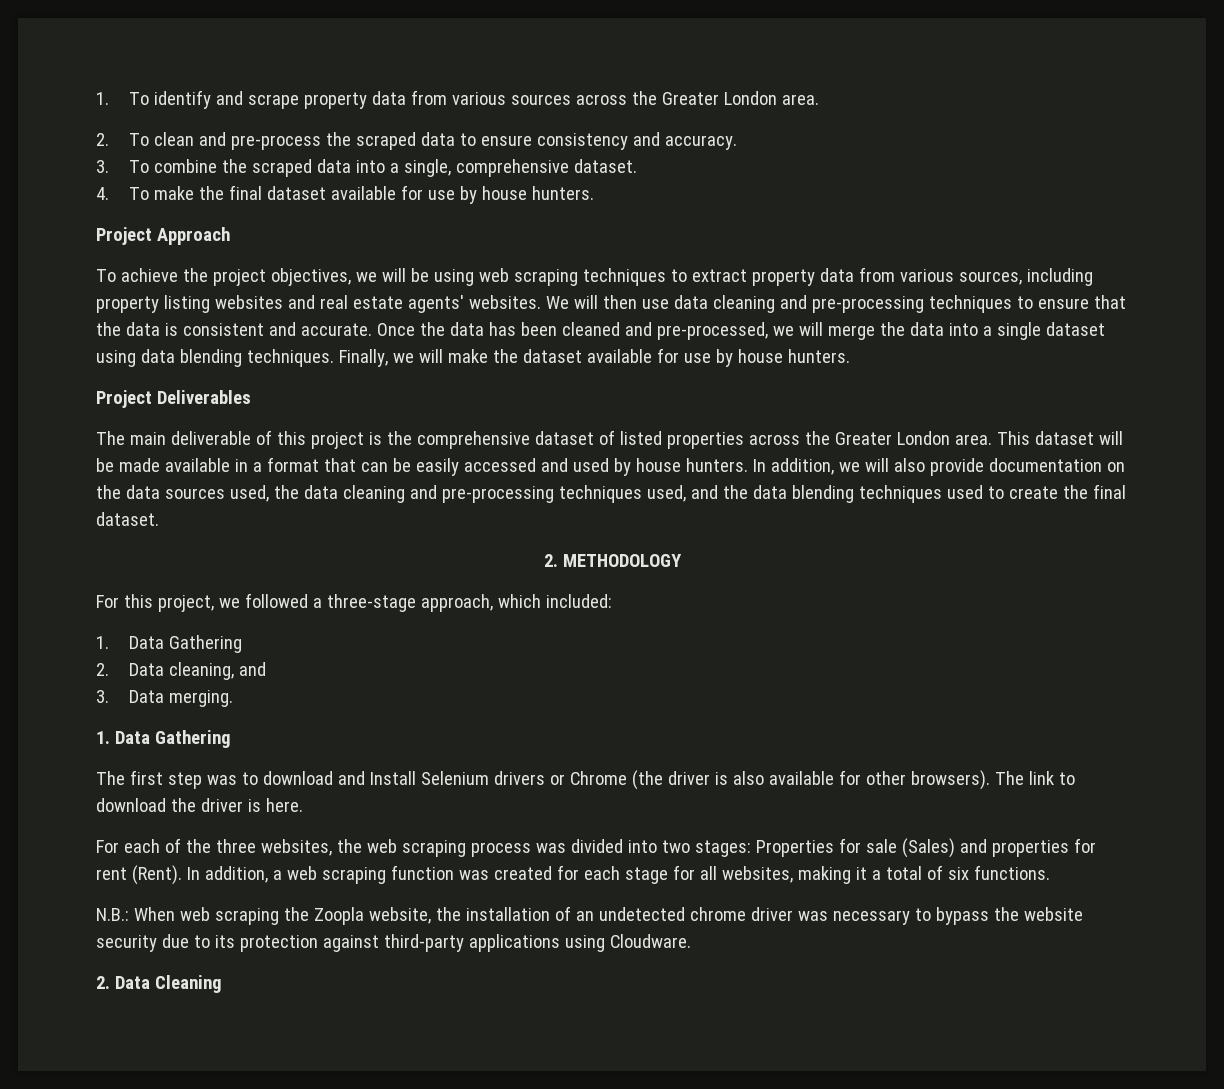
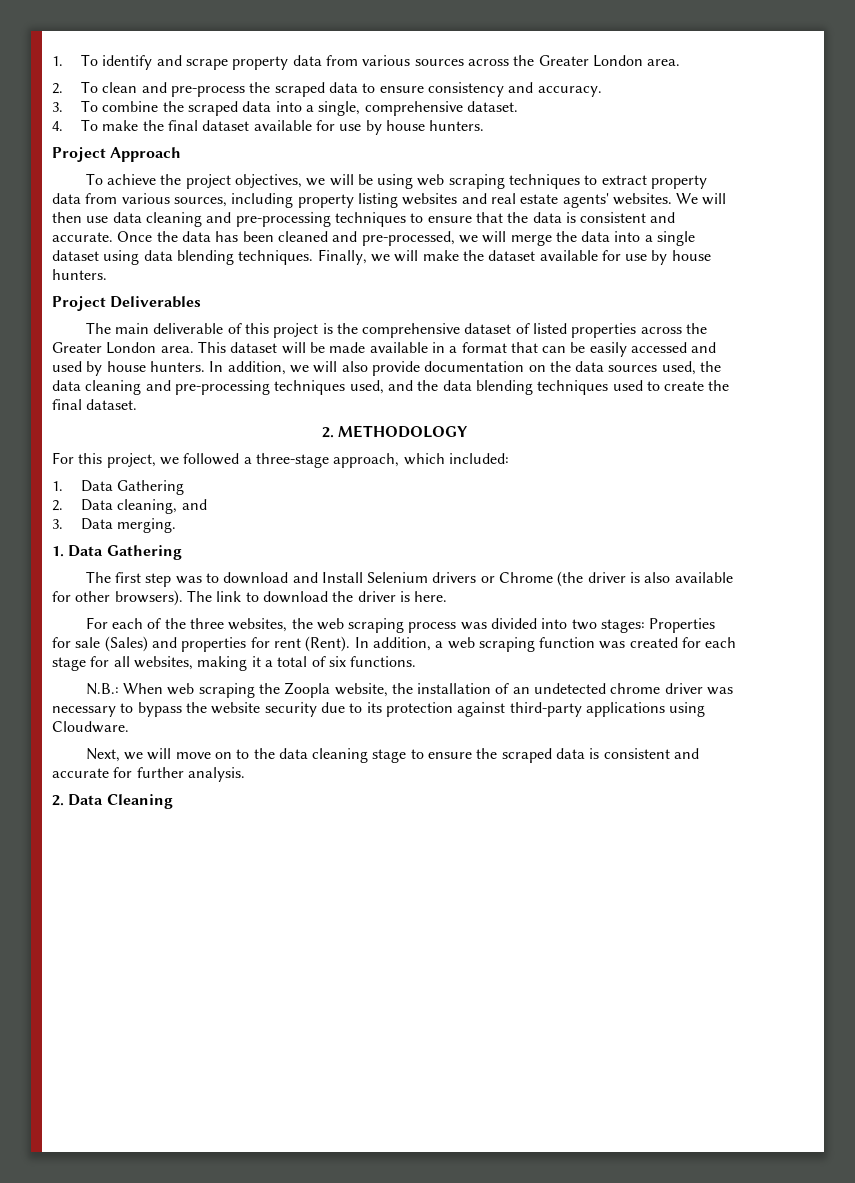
(691, 941) none -> [85,748,700,763] [52,767,245,782] // Next, we will move on to the data cleaning stage to ensure the scraped data is consistent and accurate for further analysis.

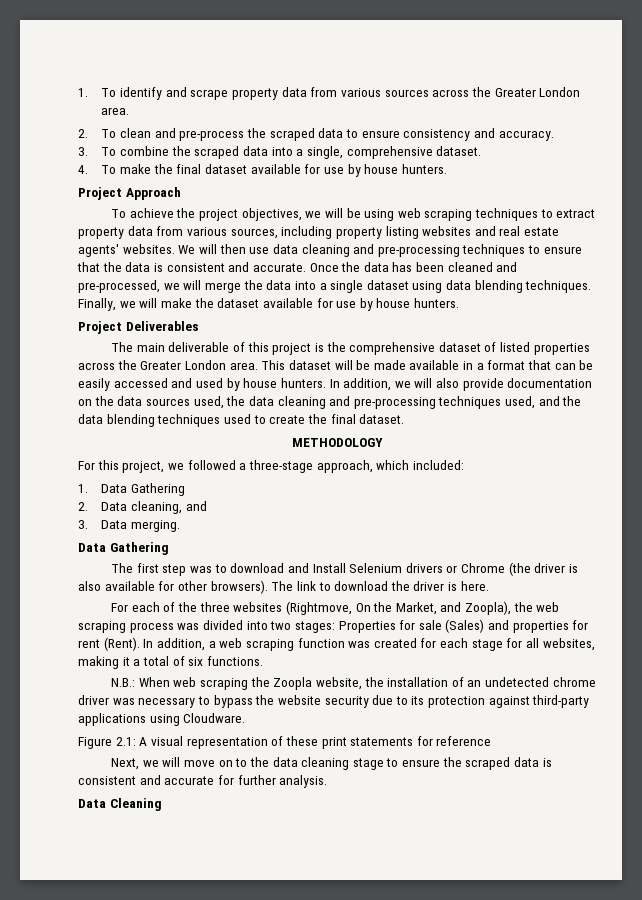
[321,427,334,438] 2. -> (405, 419) none
[52,546,64,557] 1. -> (181, 526) none
[228,618,288,632] websites, -> [233,601,512,615] websites (Rightmove, On the Market, and Zoopla),
(129, 727) none -> [78,736,492,749] // Figure 2.1: A visual representation of these print statements for reference
[52,795,64,806] 2. -> (328, 781) none

